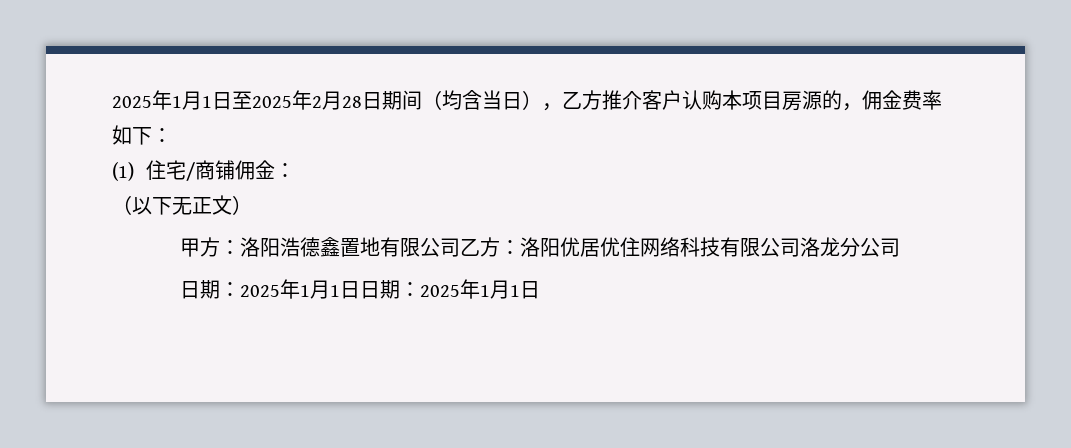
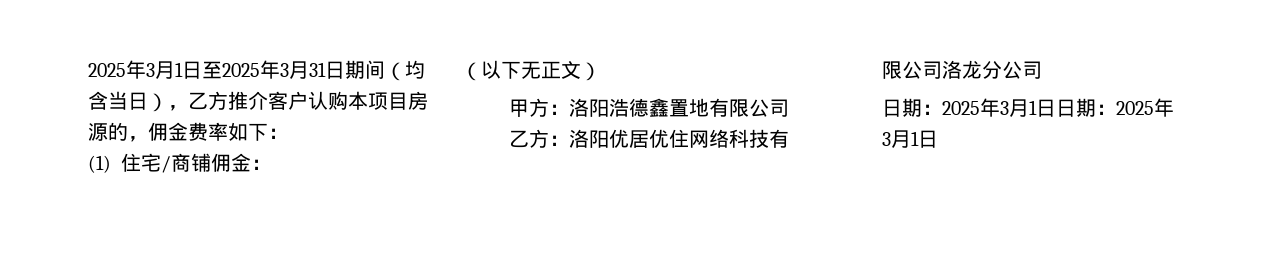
[112,90,182,110] 2025年1 -> [88,60,155,79] 2025年3
[312,91,362,110] 2月28 -> [280,61,326,79] 3月31
[299,285,310,297] 1 -> [1000,101,1010,115] 3
[479,285,490,297] 1 -> [882,132,892,146] 3

